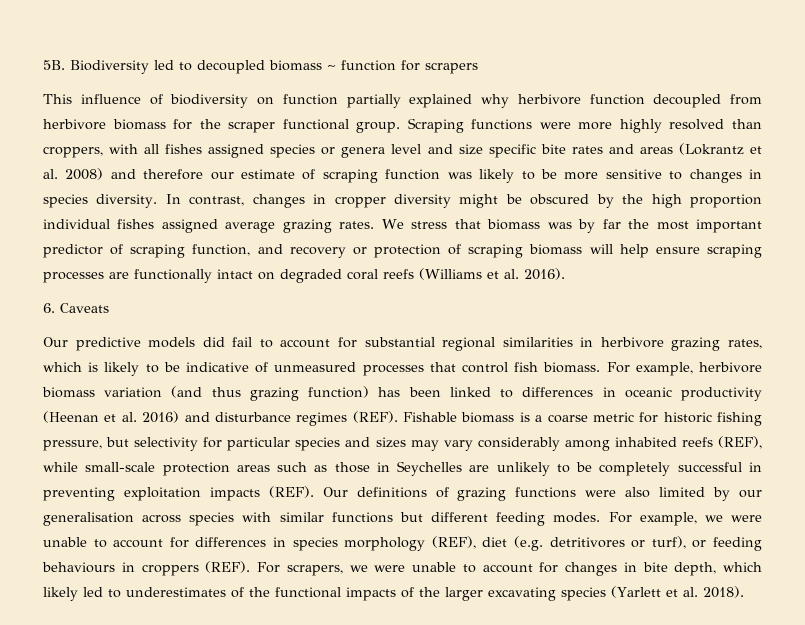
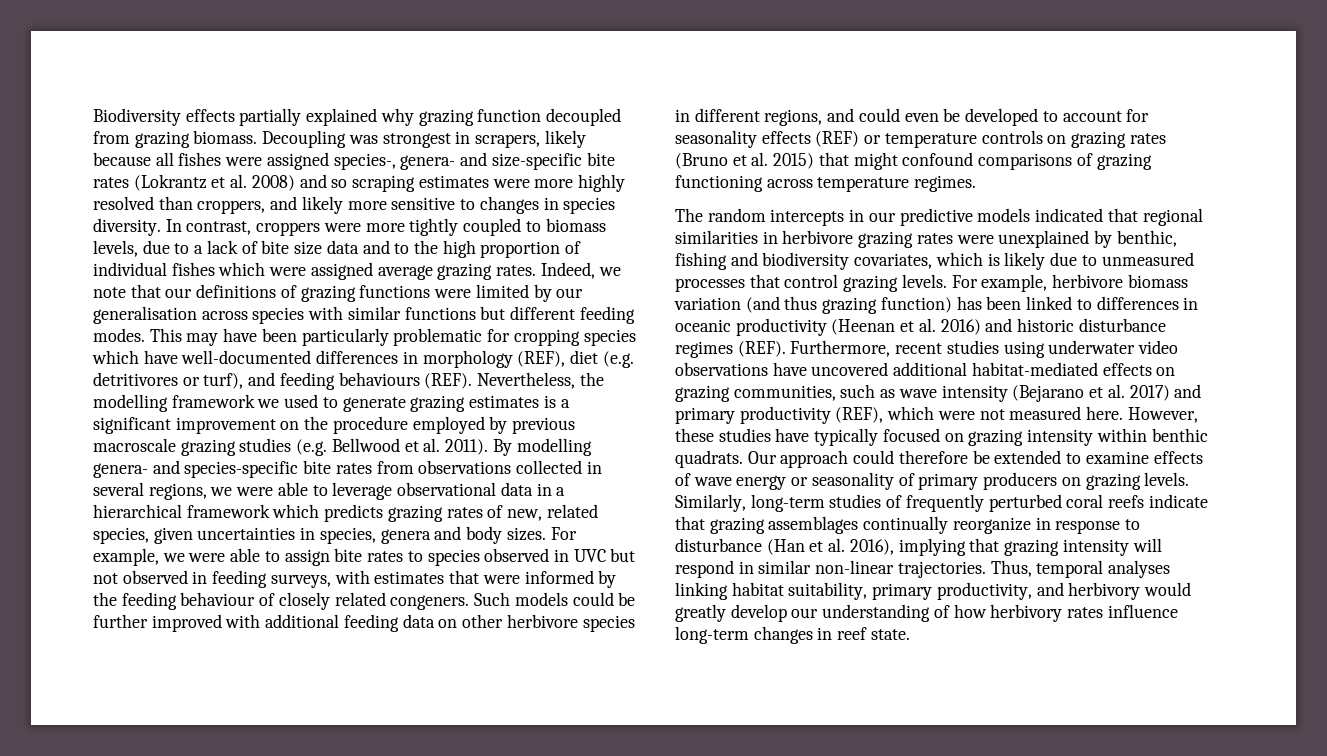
[43,60,478,74] [43,94,338,108] 5B. Biodiversity led to decoupled biomass ~ function for scrapers // This influence of biodiversity on function -> [93,108,235,126] Biodiversity effects
[517,94,581,105] herbivore -> [418,109,474,126] grazing
[43,118,533,133] herbivore biomass for the scraper functional group. Scraping functions -> [134,130,586,148] [93,152,615,170] [93,174,489,192] grazing biomass. Decoupling was strongest in scrapers, likely because all fishes were assigned species-, genera- and size-specific bite rates (Lokrantz et al. 2008) and so scraping estimates
[109,143,762,158] [43,168,557,183] with all fishes assigned species or genera level and size specific bite rates and areas (Lokrantz et al. 2008) and therefore our estimate of scraping function was likely to be -> [270,196,343,214] and likely
[252,194,614,208] changes in cropper diversity might be obscured by -> [256,218,606,236] [93,240,410,257] croppers were more tightly coupled to biomass levels, due to a lack of bite size data and to
(762, 201) none -> [565,241,582,254] of
(155, 224) none -> [218,262,307,276] which were
[381,219,763,233] [43,244,762,258] [43,268,565,283] [43,303,109,313] [43,337,435,351] We stress that biomass was by far the most important predictor of scraping function, and recovery or protection of scraping biomass will help ensure scraping processes are functionally intact on degraded coral reefs (Williams et al. 2016). // 6. Caveats // Our predictive models did fail to account for substantial -> [540,262,621,279] [93,284,584,302] [93,306,635,324] [93,328,636,346] [92,350,634,368] [93,372,604,390] [93,394,570,412] [93,416,576,434] [93,438,592,456] [93,460,602,478] [93,482,566,500] [93,504,598,522] [93,526,577,544] [93,548,636,566] [93,570,617,588] [93,592,636,610] [93,614,635,632] [675,108,1150,126] [675,130,1166,148] [675,152,1152,170] [675,175,977,192] [675,208,1138,226] Indeed, we note that our definitions of grazing functions were limited by our generalisation across species with similar functions but different feeding modes. This may have been particularly problematic for cropping species which have well-documented differences in morphology (REF), diet (e.g. detritivores or turf), and feeding behaviours (REF). Nevertheless, the modelling framework we used to generate grazing estimates is a significant improvement on the procedure employed by previous macroscale grazing studies (e.g. Bellwood et al. 2011). By modelling genera- and species-specific bite rates from observations collected in several regions, we were able to leverage observational data in a hierarchical framework which predicts grazing rates of new, related species, given uncertainties in species, genera and body sizes. For example, we were able to assign bite rates to species observed in UVC but not observed in feeding surveys, with estimates that were informed by the feeding behaviour of closely related congeners. Such models could be further improved with additional feeding data on other herbivore species in different regions, and could even be developed to account for seasonality effects (REF) or temperature controls on grazing rates (Bruno et al. 2015) that might confound comparisons of grazing functioning across temperature regimes. // The random intercepts in our predictive models indicated that
[727,339,762,349] [43,362,269,376] rates, which is likely to be indicative of -> [916,230,1177,248] [675,252,1097,270] rates were unexplained by benthic, fishing and biodiversity covariates, which is likely due to
[514,362,601,373] fish biomass. -> [843,274,947,292] grazing levels.
(210, 417) none -> [1017,318,1075,332] historic
[403,412,762,426] [43,436,762,451] [43,461,762,476] [43,486,762,501] [43,512,762,526] [43,536,763,551] [42,561,762,576] [43,586,744,601] Fishable biomass is a coarse metric for historic fishing pressure, but selectivity for particular species and sizes may vary considerably among inhabited reefs (REF), while small-scale protection areas such as those in Seychelles are unlikely to be completely successful in preventing exploitation impacts (REF). Our definitions of grazing functions were also limited by our generalisation across species with similar functions but different feeding modes. For example, we were unable to account for differences in species morphology (REF), diet (e.g. detritivores or turf), or feeding behaviours in croppers (REF). For scrapers, we were unable to account for changes in bite depth, which likely led to underestimates of the functional impacts of the larger excavating species (Yarlett et al. 2018). -> [790,340,1179,358] [675,362,1176,376] [675,384,1202,402] [675,406,1198,424] [675,428,1208,446] [675,450,1203,468] [675,472,1190,490] [675,494,1208,512] [675,516,1141,534] [675,538,1162,556] [675,560,1171,578] [675,582,1192,600] [675,604,1178,622] [675,626,910,644] Furthermore, recent studies using underwater video observations have uncovered additional habitat-mediated effects on grazing communities, such as wave intensity (Bejarano et al. 2017) and primary productivity (REF), which were not measured here. However, these studies have typically focused on grazing intensity within benthic quadrats. Our approach could therefore be extended to examine effects of wave energy or seasonality of primary producers on grazing levels. Similarly, long-term studies of frequently perturbed coral reefs indicate that grazing assemblages continually reorganize in response to disturbance (Han et al. 2016), implying that grazing intensity will respond in similar non-linear trajectories. Thus, temporal analyses linking habitat suitability, primary productivity, and herbivory would greatly develop our understanding of how herbivory rates influence long-term changes in reef state.

